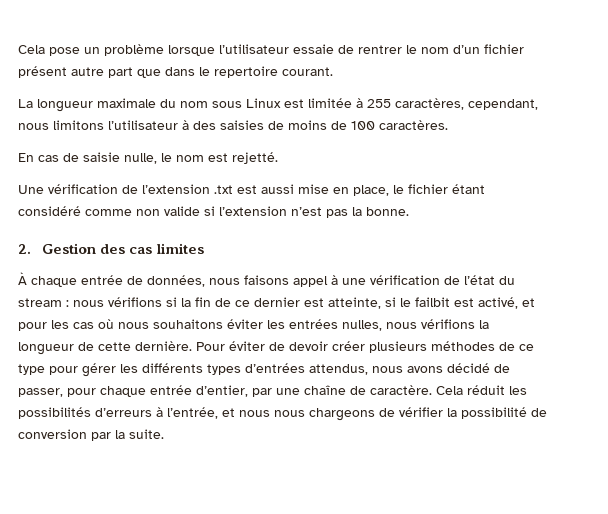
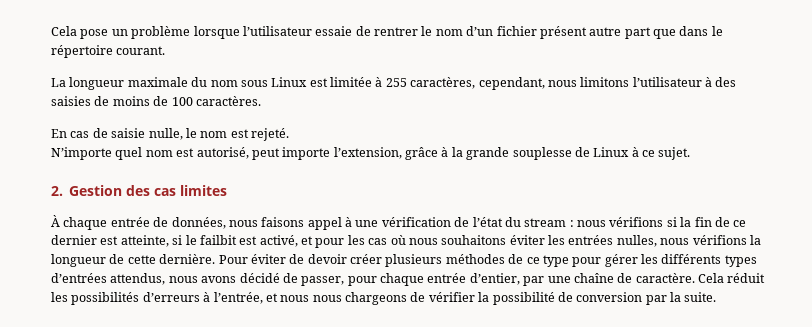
[214,66,278,78] repertoire -> [51,45,113,58] répertoire
[232,152,278,164] [18,184,485,196] [18,206,409,218] rejetté. // Une vérification de l’extension .txt est aussi mise en place, le fichier étant considéré comme non valide si l’extension n’est pas la bonne. -> [251,128,289,141] [51,147,691,160] rejeté. // N’importe quel nom est autorisé, peut importe l’extension, grâce à la grande souplesse de Linux à ce sujet.

